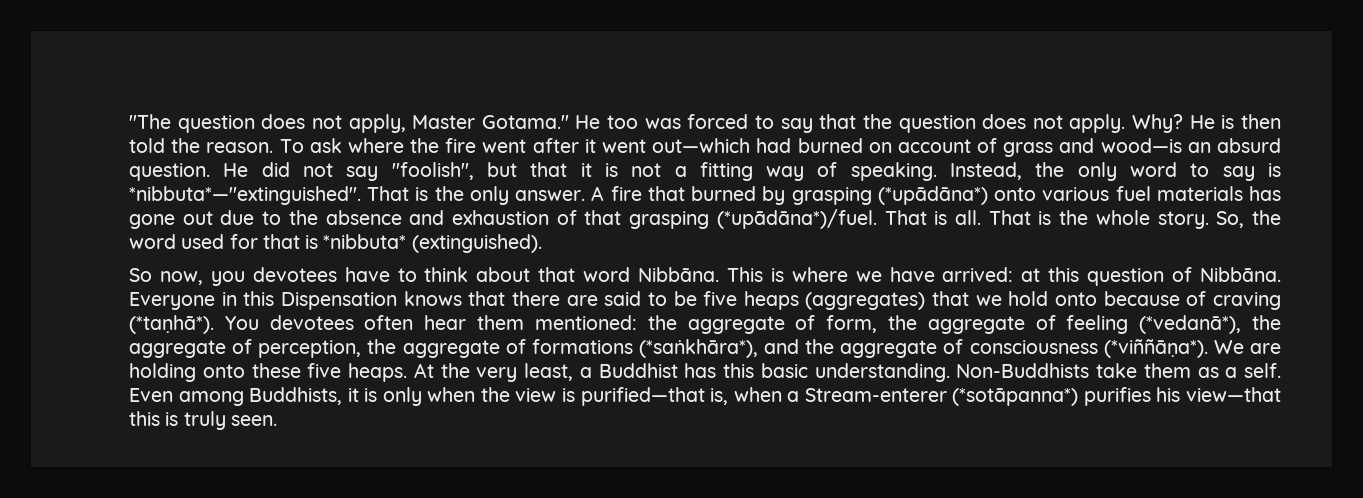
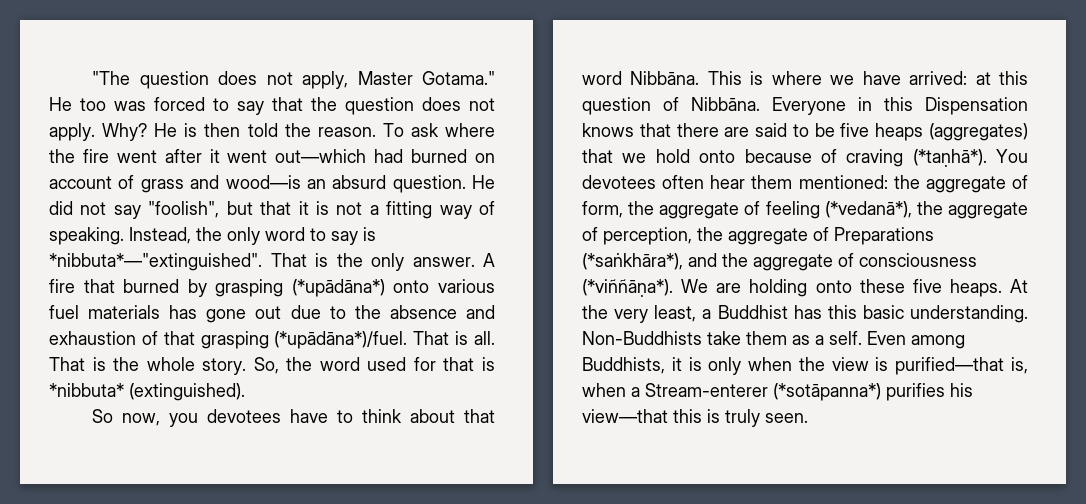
[531,339,633,354] formations -> [834,227,934,245] Preparations

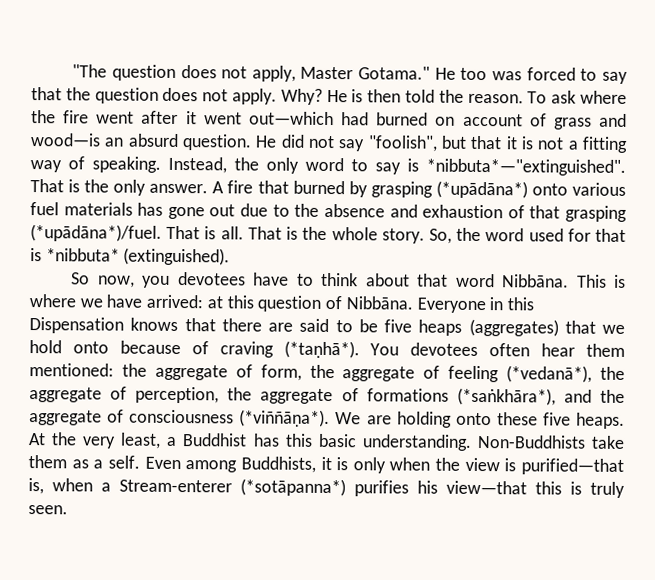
[834,227,934,245] Preparations -> [366,388,449,402] formations

